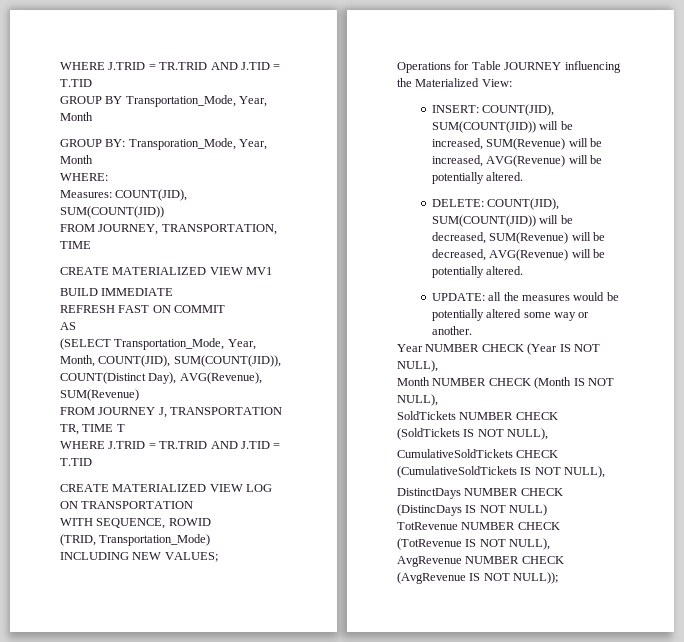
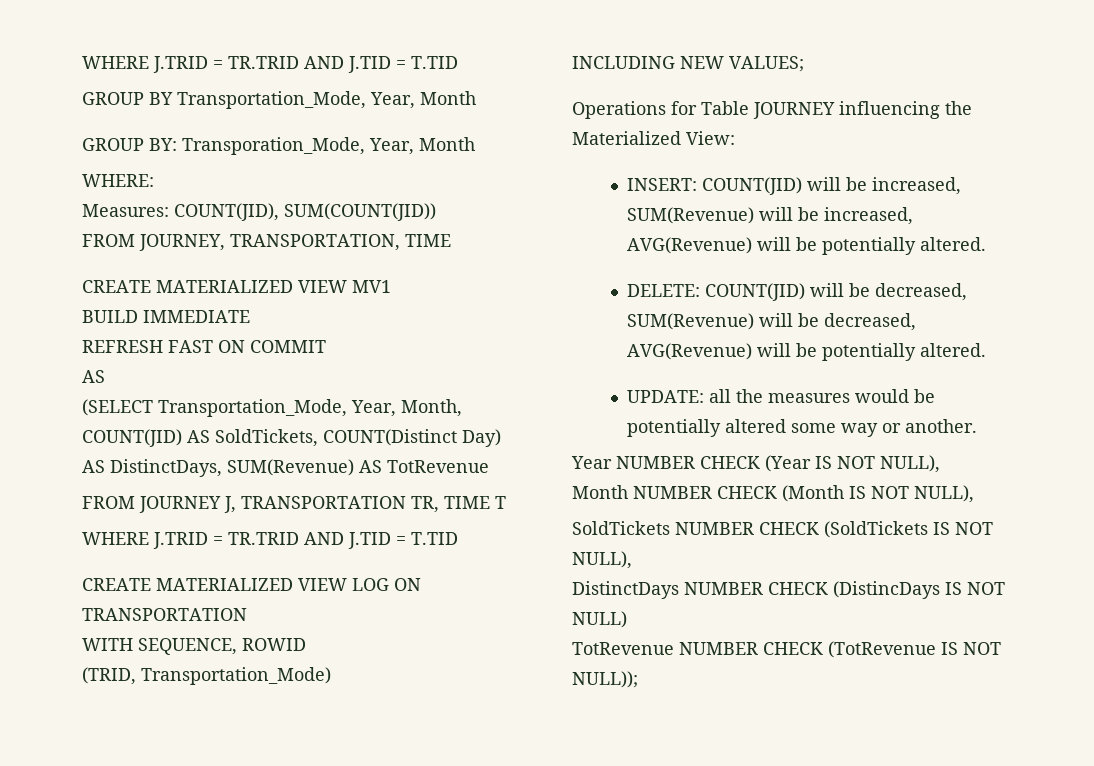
[98,355,281,367] [60,372,262,384] [60,389,139,401] COUNT(JID), SUM(COUNT(JID)), COUNT(Distinct Day), AVG(Revenue), SUM(Revenue) -> [82,429,501,447] [82,459,489,477] COUNT(JID) AS SoldTickets, COUNT(Distinct Day) AS DistinctDays, SUM(Revenue) AS TotRevenue
[482,104,555,116] [431,121,536,133] COUNT(JID), SUM(COUNT(JID)) -> [702,177,803,195] COUNT(JID)
[487,198,560,210] [431,215,536,227] COUNT(JID), SUM(COUNT(JID)) -> [705,283,806,301] COUNT(JID)
[397,449,559,458] [397,466,606,478] // CumulativeSoldTickets CHECK (CumulativeSoldTickets IS NOT NULL), -> (632, 560) none
[509,538,551,550] [397,556,564,567] [397,572,510,584] NULL), // AvgRevenue NUMBER CHECK (AvgRevenue IS NOT -> (1001, 648) none

